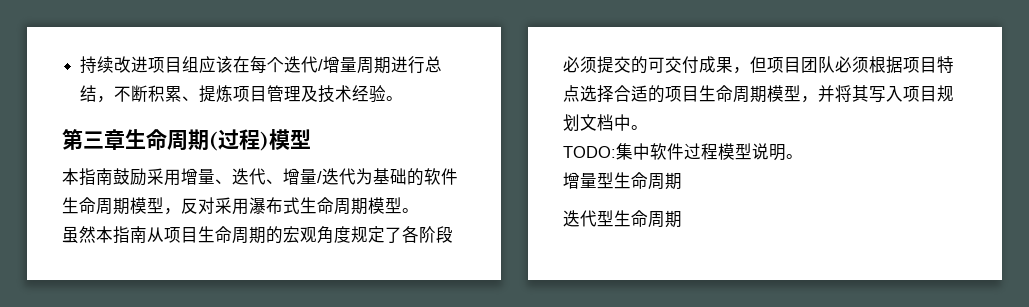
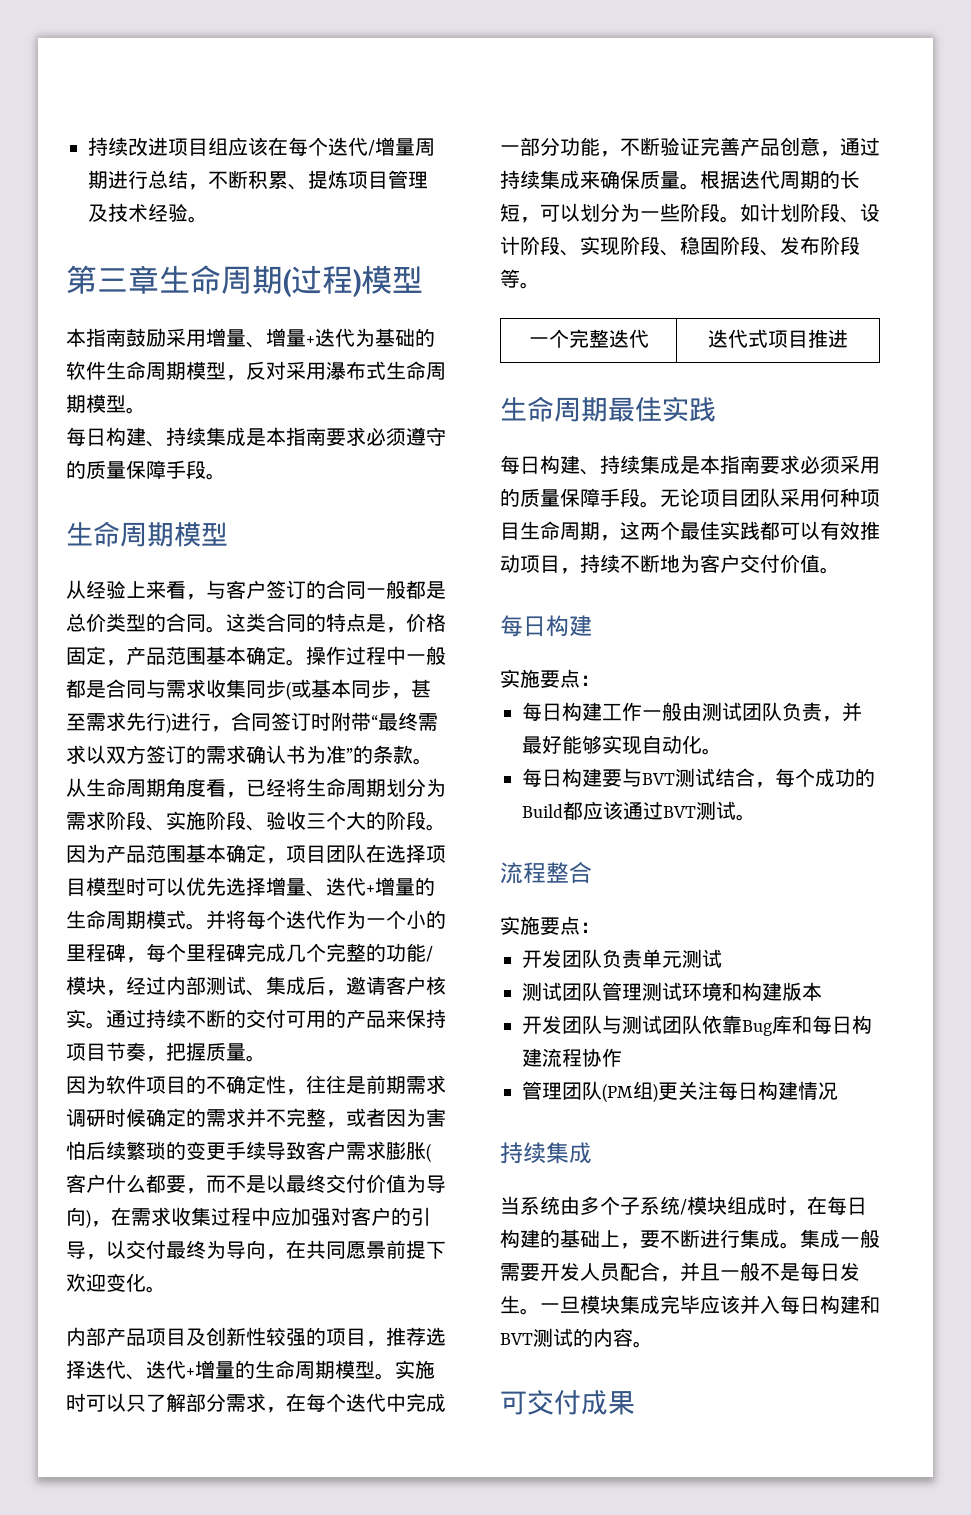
[232,168,322,185] 迭代、增量/ -> [266,328,315,347] 增量+
[62,226,453,244] [563,56,954,74] [563,85,954,103] [563,114,648,131] [563,143,803,161] [563,172,682,190] [563,210,682,228] 虽然本指南从项目生命周期的宏观角度规定了各阶段必须提交的可交付成果，但项目团队必须根据项目特点选择合适的项目生命周期模型，并将其写入项目规划文档中。 // TODO:集中软件过程模型说明。 // 增量型生命周期 // 迭代型生命周期 -> [66,427,446,447] [66,460,226,480] [66,521,228,547] [66,580,446,600] [66,613,446,633] [66,646,446,666] [66,679,431,701] [66,712,438,734] [66,745,433,765] [66,778,446,798] [66,811,446,831] [66,844,446,864] [66,877,435,897] [66,910,446,930] [66,943,433,963] [66,976,446,996] [66,1009,446,1029] [66,1042,266,1062] [66,1075,446,1095] [66,1108,446,1128] [66,1141,431,1163] [66,1174,446,1194] [66,1207,431,1229] [66,1240,446,1260] [66,1273,166,1293] [66,1327,446,1347] [66,1360,435,1380] [66,1393,446,1413] [500,137,880,157] [500,170,860,190] [500,203,880,223] [500,236,860,256] [500,269,540,289] [528,329,649,348] [708,329,848,348] [500,396,716,422] [500,455,880,475] [500,488,880,508] [500,521,880,541] [500,554,840,574] [500,615,592,637] [500,669,600,688] [522,702,862,722] [522,735,722,755] [522,768,875,788] [522,801,756,821] [500,862,592,884] [500,916,600,935] [522,949,722,969] [522,982,822,1001] [522,1015,872,1036] [522,1048,622,1067] [522,1081,838,1103] [500,1142,592,1164] [500,1196,867,1216] [500,1229,880,1249] [500,1262,860,1282] [500,1295,880,1315] [500,1328,653,1348] [500,1390,635,1415] 每日构建、持续集成是本指南要求必须遵守的质量保障手段。 // 生命周期模型 // 从经验上来看，与客户签订的合同一般都是总价类型的合同。这类合同的特点是，价格固定，产品范围基本确定。操作过程中一般都是合同与需求收集同步(或基本同步，甚至需求先行)进行，合同签订时附带“最终需求以双方签订的需求确认书为准”的条款。从生命周期角度看，已经将生命周期划分为需求阶段、实施阶段、验收三个大的阶段。因为产品范围基本确定，项目团队在选择项目模型时可以优先选择增量、迭代+增量的生命周期模式。并将每个迭代作为一个小的里程碑，每个里程碑完成几个完整的功能/模块，经过内部测试、集成后，邀请客户核实。通过持续不断的交付可用的产品来保持项目节奏，把握质量。 // 因为软件项目的不确定性，往往是前期需求调研时候确定的需求并不完整，或者因为害怕后续繁琐的变更手续导致客户需求膨胀(客户什么都要，而不是以最终交付价值为导向)，在需求收集过程中应加强对客户的引导，以交付最终为导向，在共同愿景前提下欢迎变化。 // 内部产品项目及创新性较强的项目，推荐选择迭代、迭代+增量的生命周期模型。实施时可以只了解部分需求，在每个迭代中完成一部分功能，不断验证完善产品创意，通过持续集成来确保质量。根据迭代周期的长短，可以划分为一些阶段。如计划阶段、设计阶段、实现阶段、稳固阶段、发布阶段等。 // 一个完整迭代 | 迭代式项目推进 // 生命周期最佳实践 // 每日构建、持续集成是本指南要求必须采用的质量保障手段。无论项目团队采用何种项目生命周期，这两个最佳实践都可以有效推动项目，持续不断地为客户交付价值。 // 每日构建 // 实施要点： // 每日构建工作一般由测试团队负责，并最好能够实现自动化。 // 每日构建要与BVT测试结合，每个成功的Build都应该通过BVT测试。 // 流程整合 // 实施要点： // 开发团队负责单元测试 // 测试团队管理测试环境和构建版本 // 开发团队与测试团队依靠Bug库和每日构建流程协作 // 管理团队(PM组)更关注每日构建情况 // 持续集成 // 当系统由多个子系统/模块组成时，在每日构建的基础上，要不断进行集成。集成一般需要开发人员配合，并且一般不是每日发生。一旦模块集成完毕应该并入每日构建和BVT测试的内容。 // 可交付成果

